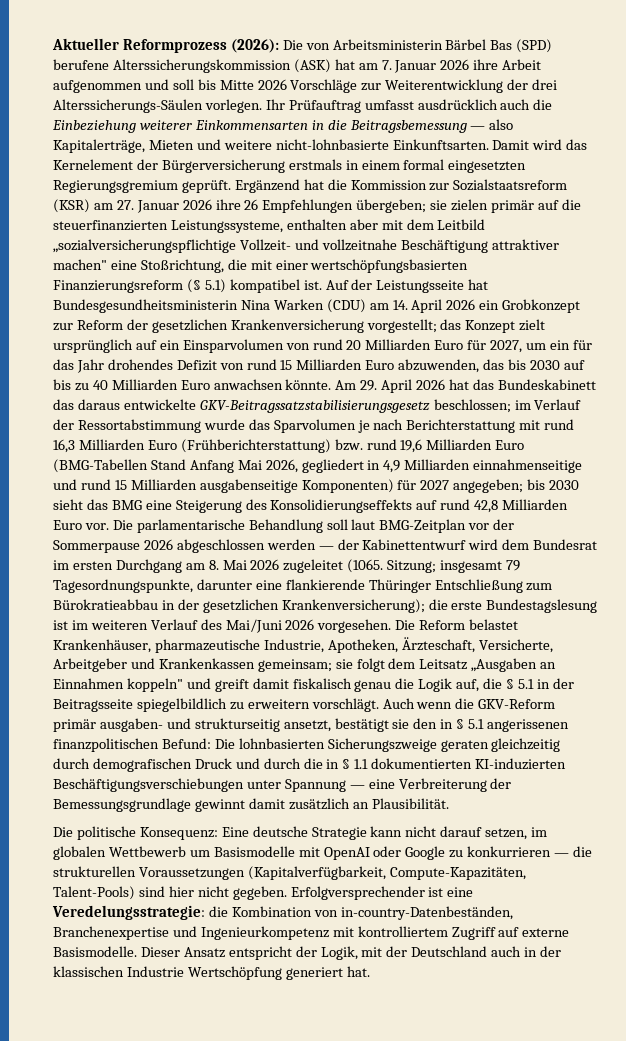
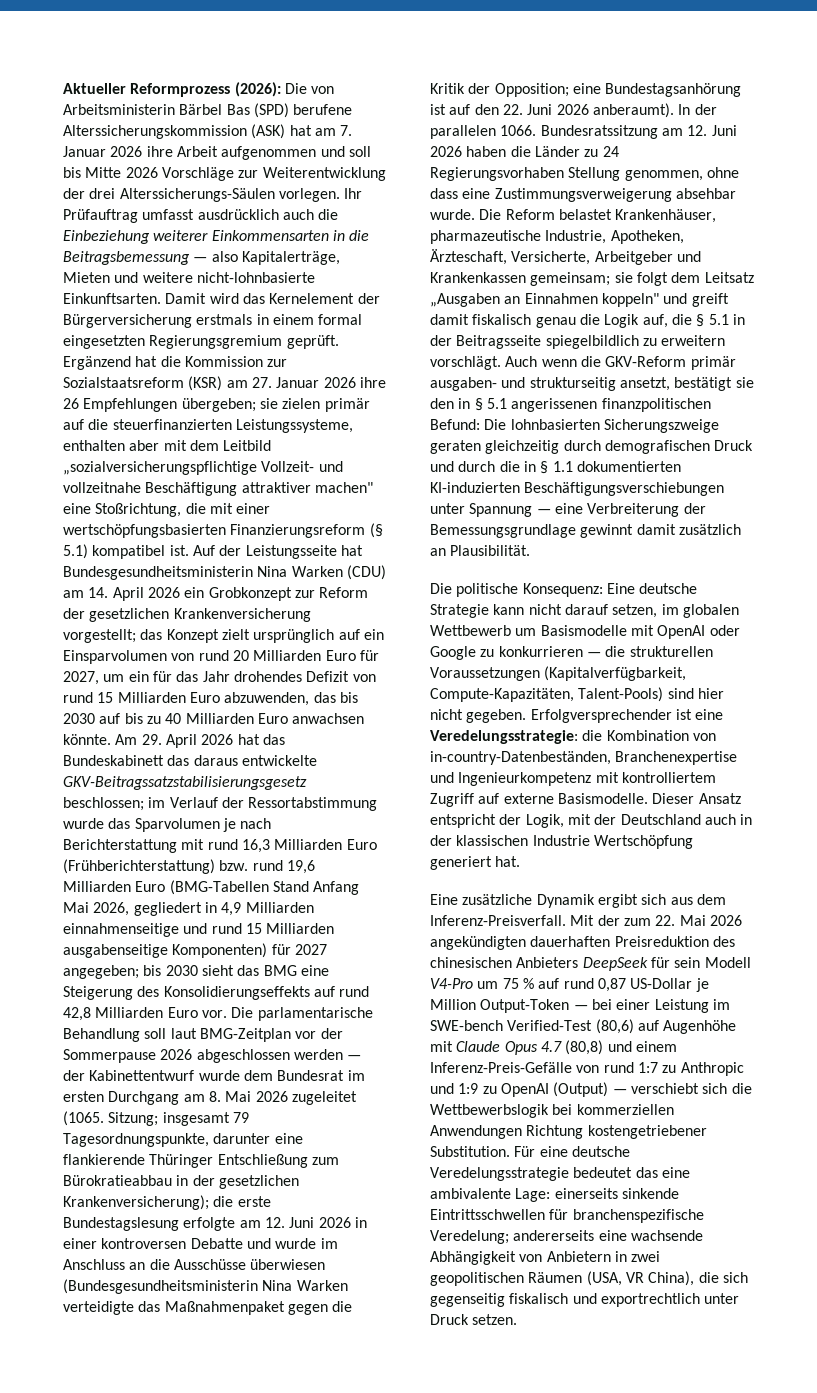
[468,539,499,550] wird -> [198,1070,240,1081] wurde
[53,619,392,633] ist im weiteren Verlauf des Mai/Juni 2026 vorgesehen. -> [183,1217,367,1231] [63,1238,338,1249] [63,1259,326,1270] [63,1279,348,1294] [63,1301,353,1315] [430,83,742,97] [430,103,717,118] [430,125,737,139] [430,146,619,157] [430,167,739,181] [430,188,736,202] [430,209,475,220] erfolgte am 12. Juni 2026 in einer kontroversen Debatte und wurde im Anschluss an die Ausschüsse überwiesen (Bundesgesundheitsministerin Nina Warken verteidigte das Maßnahmenpaket gegen die Kritik der Opposition; eine Bundestagsanhörung ist auf den 22. Juni 2026 anberaumt). In der parallelen 1066. Bundesratssitzung am 12. Juni 2026 haben die Länder zu 24 Regierungsvorhaben Stellung genommen, ohne dass eine Zustimmungsverweigerung absehbar wurde.
(370, 971) none -> [430,894,726,908] [430,915,742,926] [430,936,735,950] [430,957,751,971] [430,978,709,992] [430,999,730,1013] [430,1019,737,1034] [430,1040,677,1055] [430,1062,744,1076] [430,1082,752,1097] [430,1104,674,1118] [430,1125,707,1139] [430,1146,630,1157] [430,1167,690,1181] [430,1188,679,1202] [430,1209,704,1223] [430,1230,703,1244] [430,1251,661,1265] [430,1271,748,1286] [430,1293,740,1307] [430,1314,518,1325] // Eine zusätzliche Dynamik ergibt sich aus dem Inferenz-Preisverfall. Mit der zum 22. Mai 2026 angekündigten dauerhaften Preisreduktion des chinesischen Anbieters DeepSeek für sein Modell V4-Pro um 75 % auf rund 0,87 US-Dollar je Million Output-Token — bei einer Leistung im SWE-bench Verified-Test (80,6) auf Augenhöhe mit Claude Opus 4.7 (80,8) und einem Inferenz-Preis-Gefälle von rund 1:7 zu Anthropic und 1:9 zu OpenAI (Output) — verschiebt sich die Wettbewerbslogik bei kommerziellen Anwendungen Richtung kostengetriebener Substitution. Für eine deutsche Veredelungsstrategie bedeutet das eine ambivalente Lage: einerseits sinkende Eintrittsschwellen für branchenspezifische Veredelung; andererseits eine wachsende Abhängigkeit von Anbietern in zwei geopolitischen Räumen (USA, VR China), die sich gegenseitig fiskalisch und exportrechtlich unter Druck setzen.

